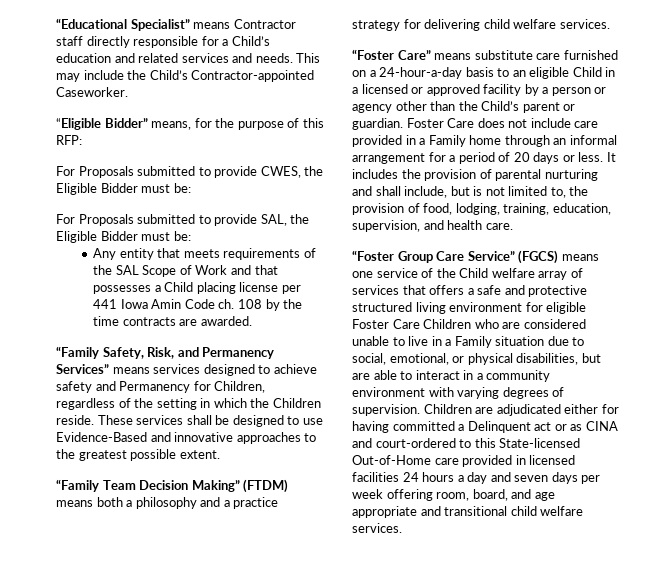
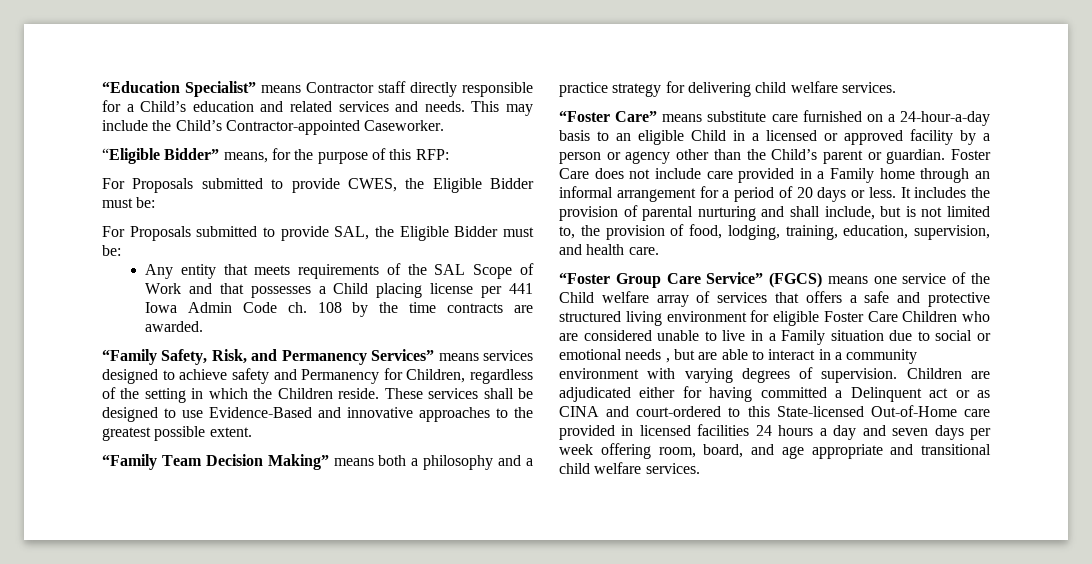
[56,18,127,29] “Educational -> [102,81,180,93] “Education
[151,299,182,309] Amin -> [187,302,232,313] Admin
[243,479,289,493] (FTDM) -> (329, 462) none
[352,353,579,365] social, emotional, or physical disabilities, -> [935,330,991,341] [559,349,670,363] social or emotional needs ,

